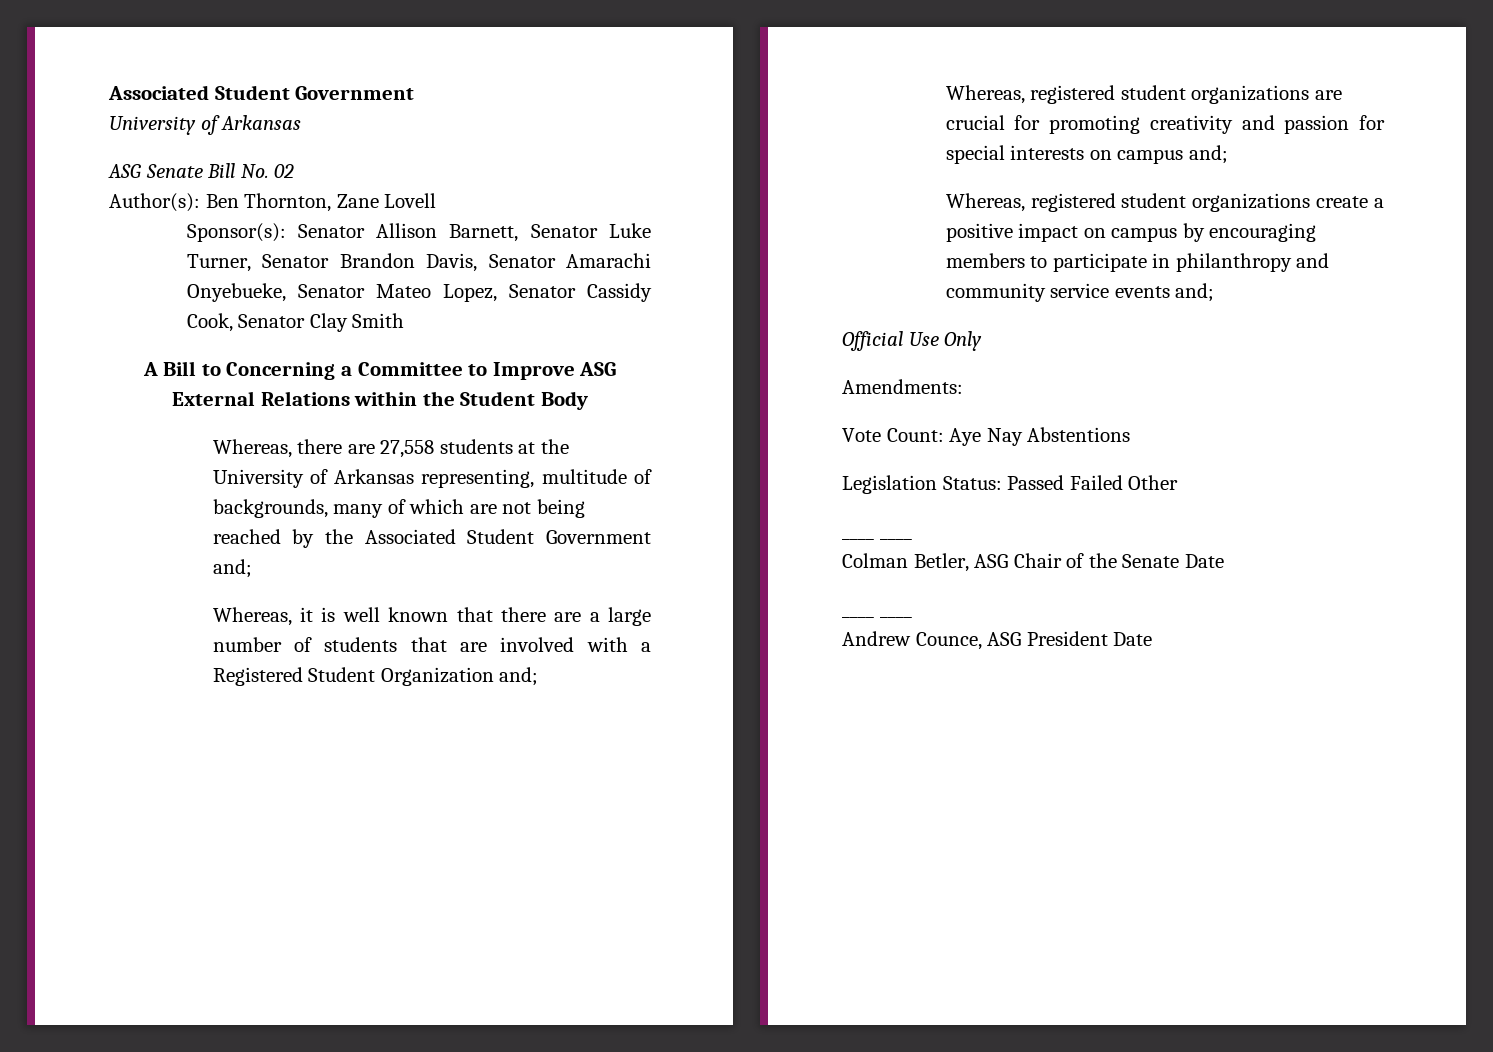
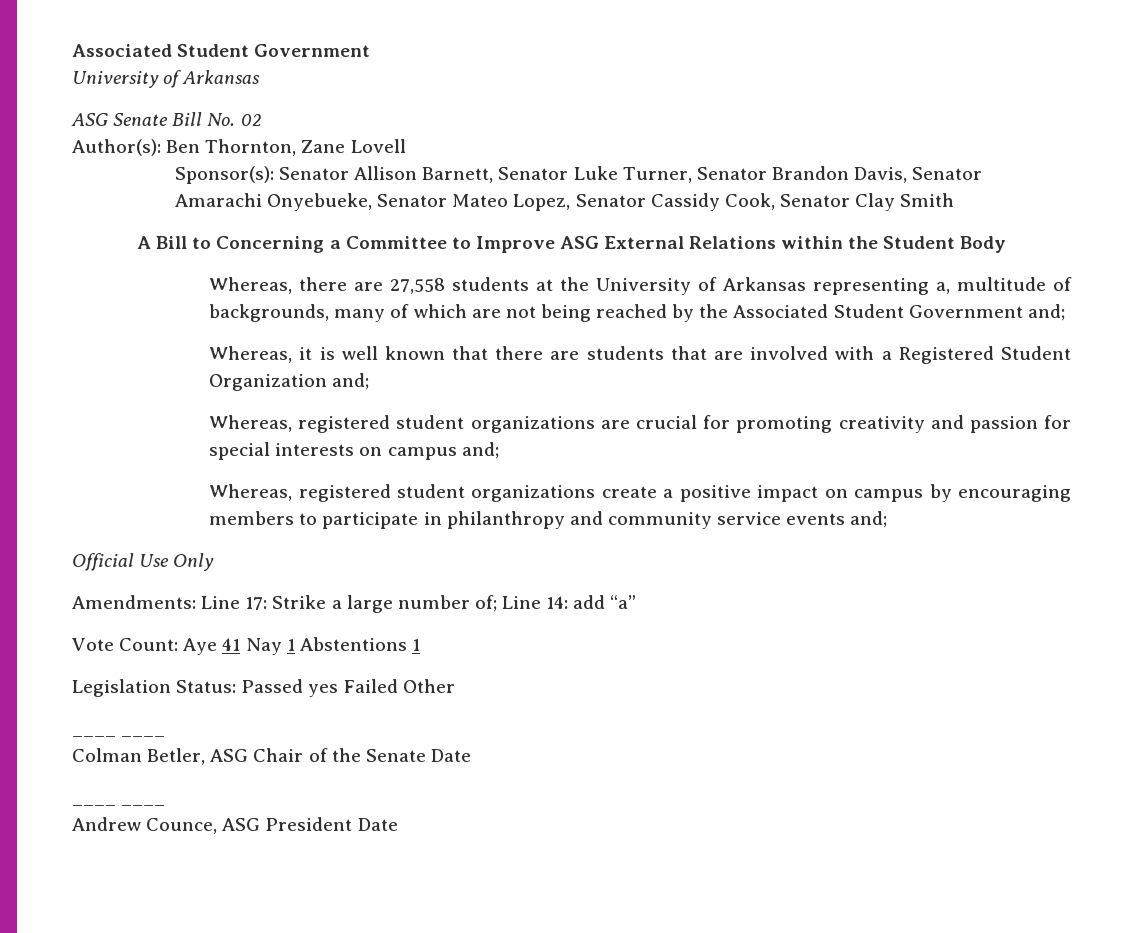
[421,469,535,488] representing, -> [813,278,951,295] representing a,
[589,607,651,626] [212,637,312,652] a large number of -> (580, 355) none
(963, 386) none -> [201,595,637,613] Line 17: Strike a large number of; Line 14: add “a”
[986,428,1023,446] Nay -> [222,638,295,655] 41 Nay 1
(1131, 434) none -> [411,639,420,651] 1
(1065, 482) none -> [308,684,339,697] yes

